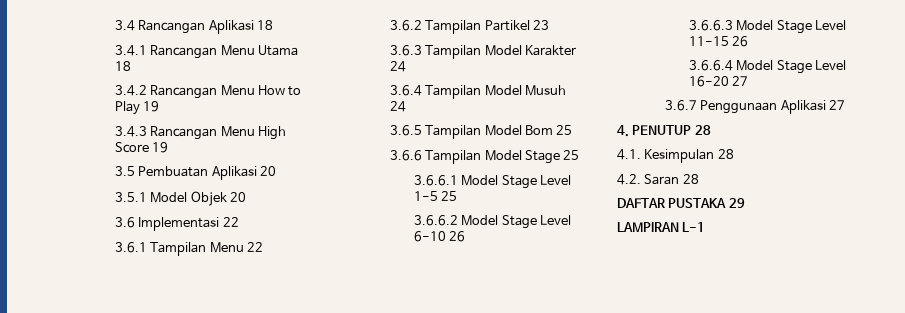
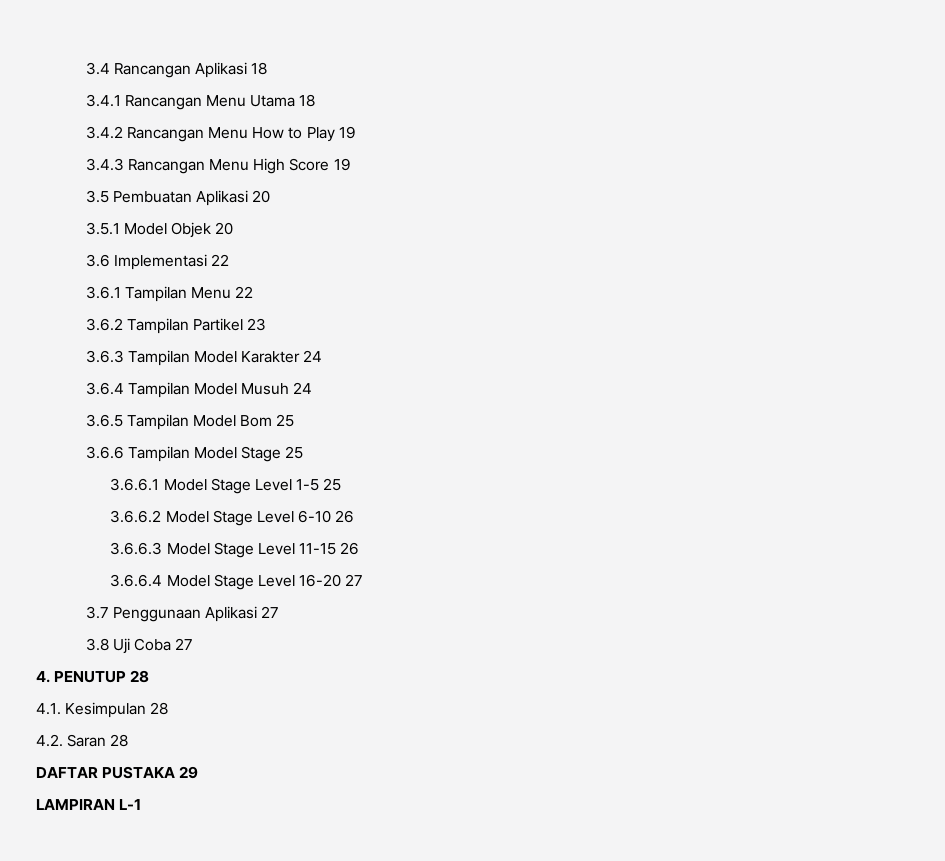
[664,100,697,111] 3.6.7 -> [85,606,109,619] 3.7
(846, 105) none -> [85,638,194,654] // 3.8 Uji Coba 27

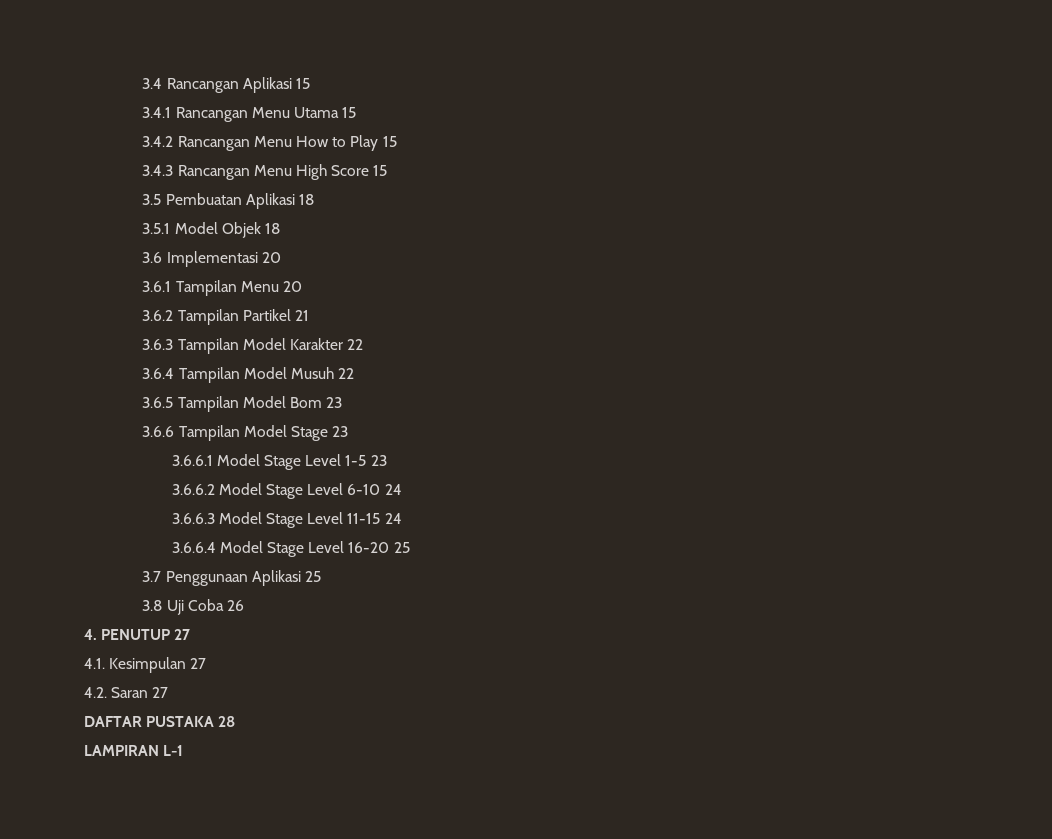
[251,62,268,75] 18 -> [296,78,311,89] 15
[299,94,316,107] 18 -> [342,107,357,118] 15
[338,126,356,139] 19 -> [382,136,397,147] 15
[333,158,351,171] 19 -> [373,165,388,176] 15
[252,190,271,203] 20 -> [299,194,315,205] 18
[215,222,234,235] 20 -> [265,223,281,234] 18
[210,254,229,266] 22 -> [261,252,281,263] 20
[235,286,254,298] 22 -> [283,281,303,292] 20
[247,318,267,331] 23 -> [295,310,310,321] 21
[303,350,323,362] 24 -> [347,339,364,350] 22
[293,382,313,394] 24 -> [338,368,355,379] 22
[276,414,295,427] 25 -> [326,397,343,408] 23
[285,446,304,459] 25 -> [332,426,349,437] 23
[323,478,342,491] 25 -> [370,455,387,466] 23
[335,510,355,523] 26 -> [384,484,402,495] 24
[340,542,360,555] 26 -> [384,513,402,524] 24
[345,574,364,586] 27 -> [393,542,410,553] 25
[261,606,280,618] 27 -> [305,571,322,582] 25
[175,638,194,650] 27 -> [227,600,245,611] 26
[130,670,150,683] 28 -> [174,629,191,640] 27
[150,702,169,715] 28 -> [190,658,207,669] 27
[110,734,129,747] 28 -> [152,687,169,698] 27
[179,766,199,779] 29 -> [218,716,236,727] 28

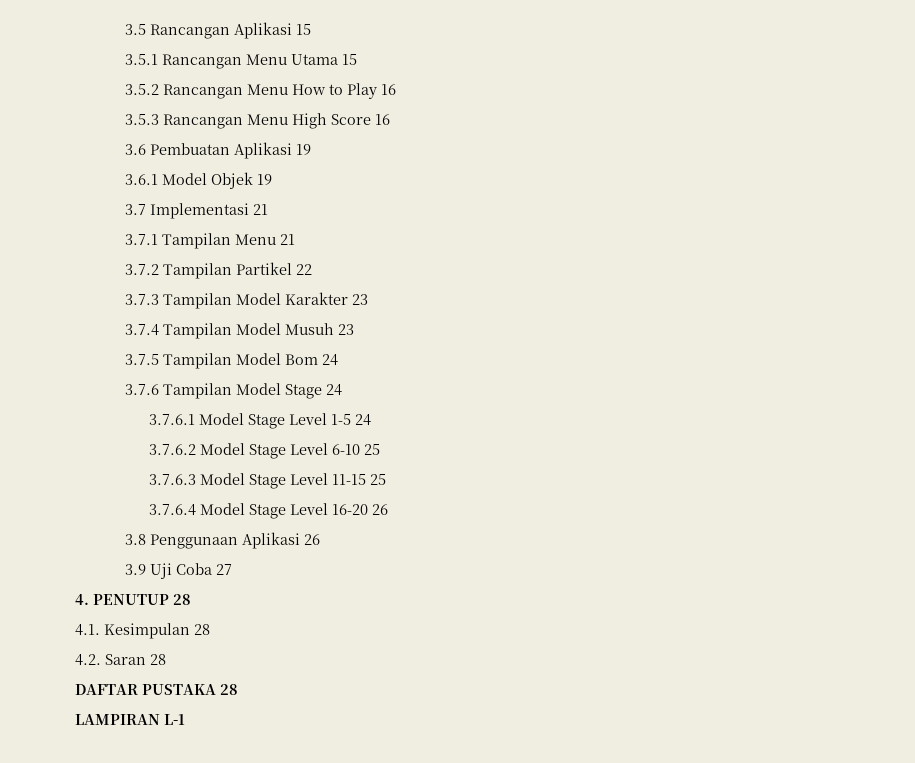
[142,78,163,89] 3.4 -> [124,24,146,35] 3.5
[142,107,172,118] 3.4.1 -> [124,54,158,65] 3.5.1
[142,136,174,147] 3.4.2 -> [124,84,159,95] 3.5.2
[382,136,397,147] [142,165,174,176] 15 // 3.4.3 -> [380,84,396,95] [124,114,159,125] 16 // 3.5.3
[373,165,388,176] [142,193,315,209] [142,222,281,238] [142,251,281,267] [142,280,303,296] [142,309,310,325] [142,339,174,350] 15 // 3.5 Pembuatan Aplikasi 18 // 3.5.1 Model Objek 18 // 3.6 Implementasi 20 // 3.6.1 Tampilan Menu 20 // 3.6.2 Tampilan Partikel 21 // 3.6.3 -> [374,114,390,125] [124,142,311,159] [124,172,272,189] [124,203,268,219] [124,233,295,249] [124,262,312,279] [124,294,159,305] 16 // 3.6 Pembuatan Aplikasi 19 // 3.6.1 Model Objek 19 // 3.7 Implementasi 21 // 3.7.1 Tampilan Menu 21 // 3.7.2 Tampilan Partikel 22 // 3.7.3
[347,339,364,350] [142,368,175,379] 22 // 3.6.4 -> [351,294,368,305] [124,324,159,336] 23 // 3.7.4
[338,368,355,379] [142,397,174,408] 22 // 3.6.5 -> [337,324,354,335] [124,354,159,365] 23 // 3.7.5
[326,397,343,408] [142,426,175,437] 23 // 3.6.6 -> [321,354,338,366] [124,384,159,395] 24 // 3.7.6
[332,426,349,437] [171,455,213,466] 23 // 3.6.6.1 -> [325,384,342,396] [149,414,196,425] 24 // 3.7.6.1
[370,455,387,466] [171,484,215,495] 23 // 3.6.6.2 -> [355,414,372,426] [149,444,197,455] 24 // 3.7.6.2
[384,484,402,495] [171,513,215,524] 24 // 3.6.6.3 -> [364,444,381,455] [149,474,197,485] 25 // 3.7.6.3
[384,513,402,524] [171,542,216,553] 24 // 3.6.6.4 -> [370,474,387,485] [149,504,197,516] 25 // 3.7.6.4
[393,542,410,553] [142,570,322,586] [142,600,163,611] 25 // 3.7 Penggunaan Aplikasi 25 // 3.8 -> [372,504,389,515] [124,532,320,549] [124,564,146,575] 26 // 3.8 Penggunaan Aplikasi 26 // 3.9
[227,600,245,611] 26 -> [215,564,232,575] 27
[174,629,191,640] 27 -> [173,594,191,605] 28
[190,658,207,669] 27 -> [194,624,210,635] 28
[152,687,169,698] 27 -> [150,654,166,665] 28

